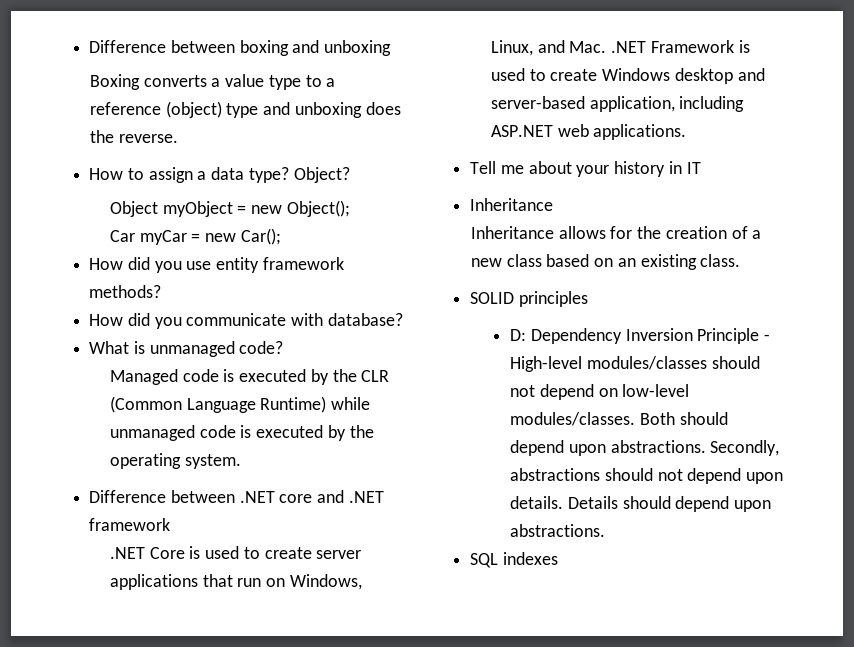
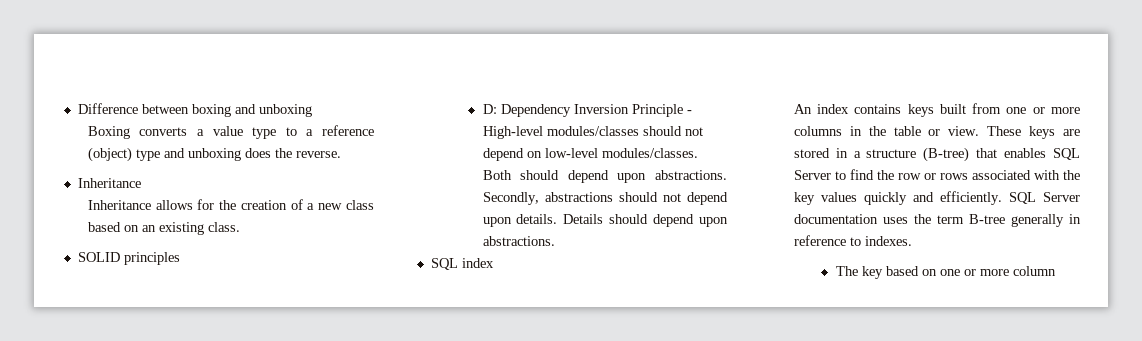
[89,167,350,183] [109,200,350,217] [109,228,281,245] [89,257,344,273] [89,285,162,298] [89,313,403,329] [89,341,284,357] [109,369,390,385] [109,396,371,413] [109,425,374,441] [109,453,241,469] [89,490,384,503] [89,518,171,531] [109,546,362,559] [109,574,362,590] [490,40,750,56] [490,68,765,84] [490,96,745,112] [490,124,687,140] [470,161,701,177] // How to assign a data type? Object? // Object myObject = new Object(); // Car myCar = new Car(); // How did you use entity framework methods? // How did you communicate with database? // What is unmanaged code? // Managed code is executed by the CLR (Common Language Runtime) while unmanaged code is executed by the operating system. // Difference between .NET core and .NET framework // .NET Core is used to create server applications that run on Windows, Linux, and Mac. .NET Framework is used to create Windows desktop and server-based application, including ASP.NET web applications. // Tell me about your history in IT -> (341, 154) none
[502,552,558,565] indexes -> [461,258,494,268] [793,103,1080,117] [793,126,1080,139] [793,147,1080,162] [793,169,1080,180] [793,191,1080,205] [793,214,1081,227] [793,235,912,246] [835,266,1056,279] index // An index contains keys built from one or more columns in the table or view. These keys are stored in a structure (B-tree) that enables SQL Server to find the row or rows associated with the key values quickly and efficiently. SQL Server documentation uses the term B-tree generally in reference to indexes. // The key based on one or more column

